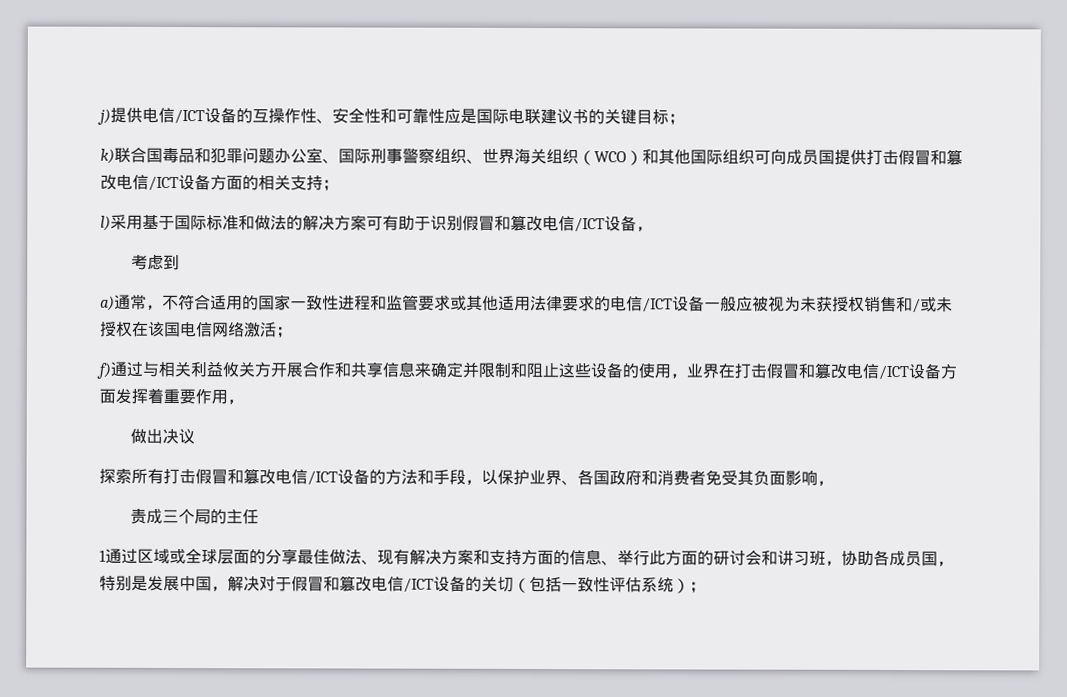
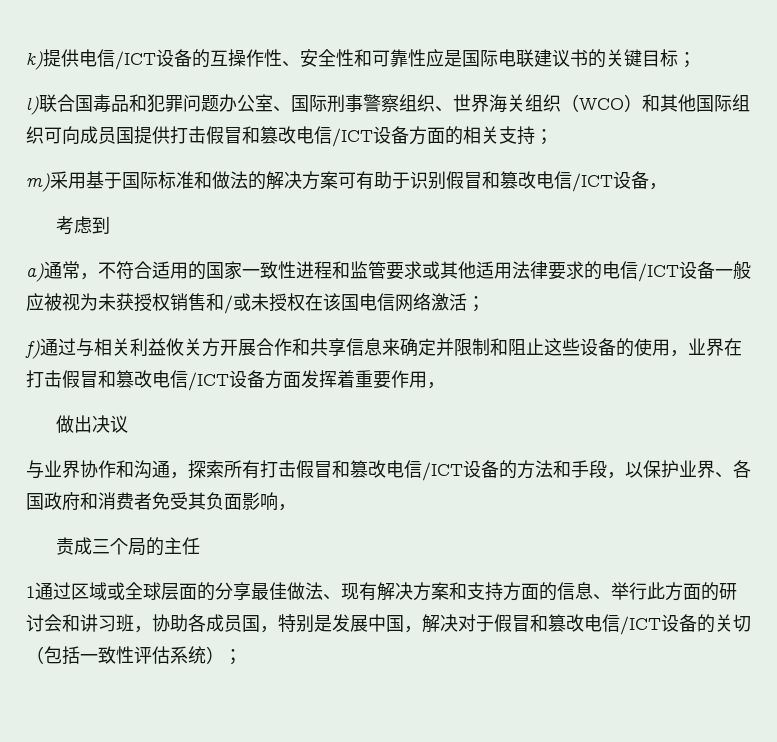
[97,108,111,125] j) -> [26,51,43,70] k)
[100,148,115,164] k) -> [26,96,39,115] l)
[100,215,111,231] l) -> [26,173,50,192] m)
(196, 437) none -> [26,460,188,479] 与业界协作和沟通，

